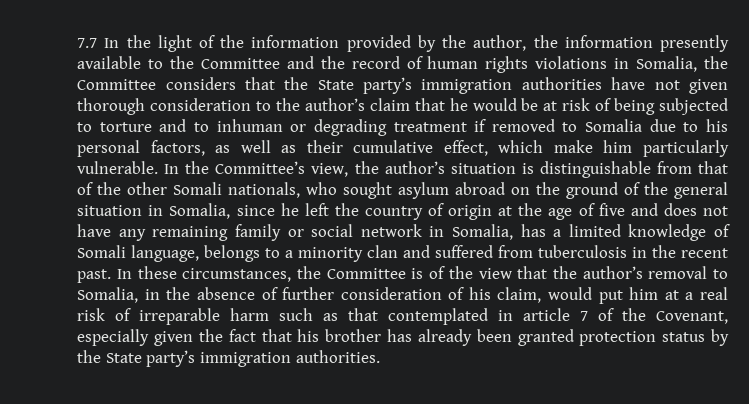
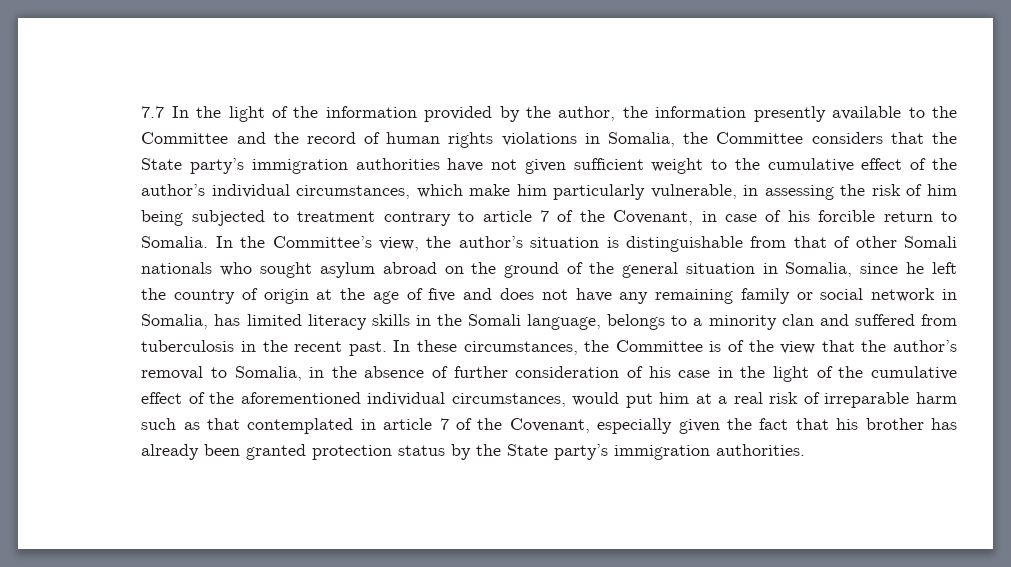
[77,98,729,115] [77,119,728,136] [77,140,730,157] [77,161,159,174] thorough consideration to the author’s claim that he would be at risk of being subjected to torture and to inhuman or degrading treatment if removed to Somalia due to his personal factors, as well as their cumulative effect, which make him particularly vulnerable. -> [573,158,957,174] [141,184,957,200] [141,210,957,226] [141,236,209,248] sufficient weight to the cumulative effect of the author’s individual circumstances, which make him particularly vulnerable, in assessing the risk of him being subjected to treatment contrary to article 7 of the Covenant, in case of his forcible return to Somalia.
[97,182,122,195] the -> (851, 242) none
[228,182,301,198] nationals, -> [141,262,213,274] nationals
[553,224,730,241] a limited knowledge of -> [246,314,462,330] limited literacy skills in the
[497,287,542,303] claim, -> [678,366,957,382] [141,392,566,407] case in the light of the cumulative effect of the aforementioned individual circumstances,

